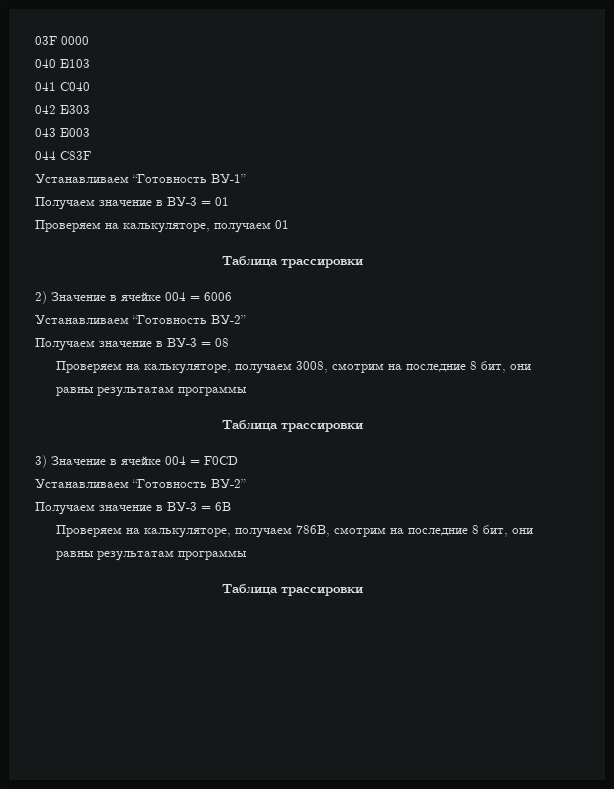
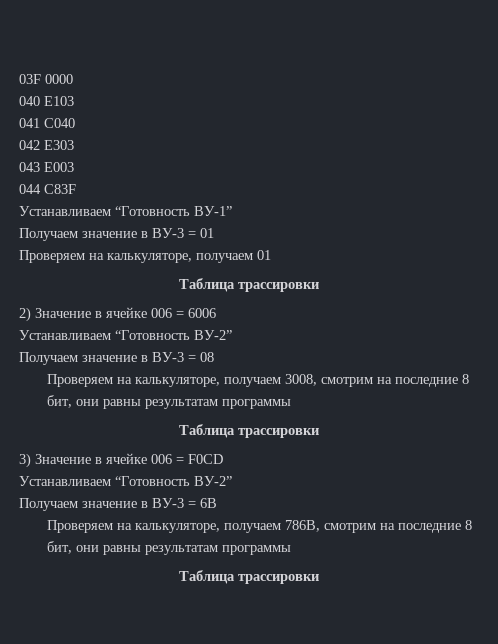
[165,292,186,301] 004 -> [151,308,172,318] 006
[165,456,186,465] 004 -> [151,454,172,464] 006

